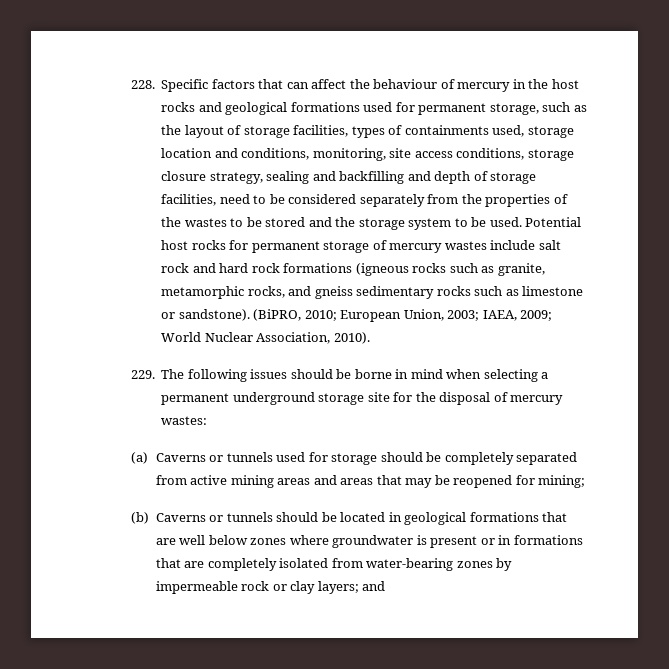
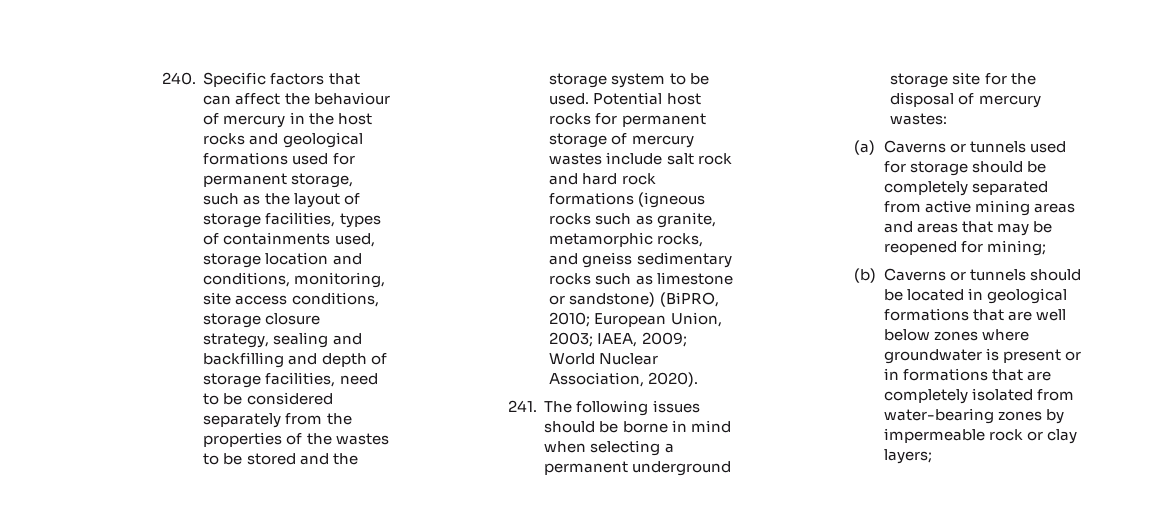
[130,80,155,89] 228. -> [161,72,196,85] 240.
[178,309,250,321] sandstone). -> [569,292,656,307] sandstone)
[333,332,370,344] [130,370,155,379] 2010). // 229. -> [648,372,699,387] [507,400,537,412] 2020). // 241.
[362,581,386,591] and -> (932, 456) none

